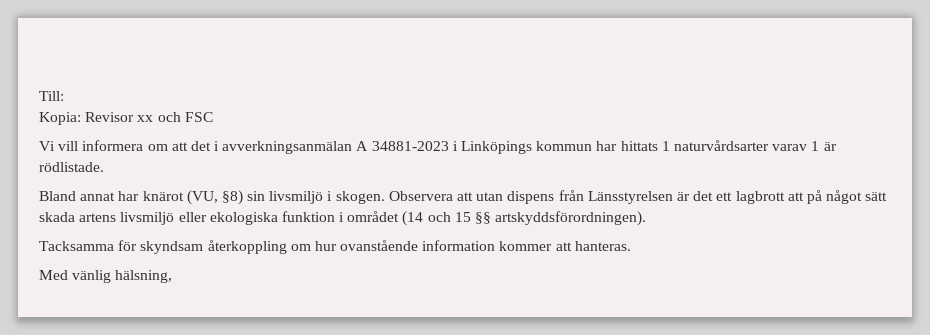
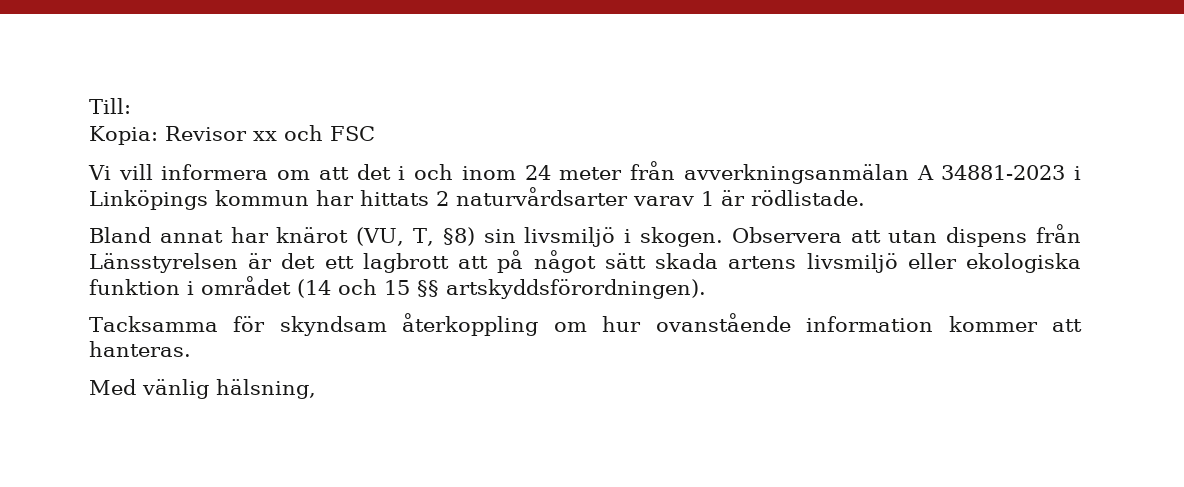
(220, 146) none -> [414,161,676,180] och inom 24 meter från
[661,141,670,151] 1 -> [436,191,449,206] 2
(218, 197) none -> [412,228,434,246] T,

